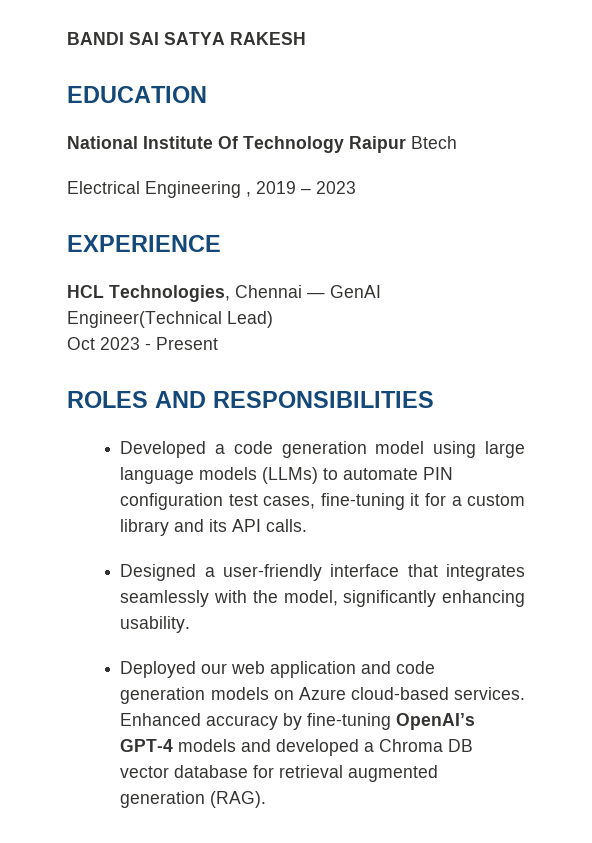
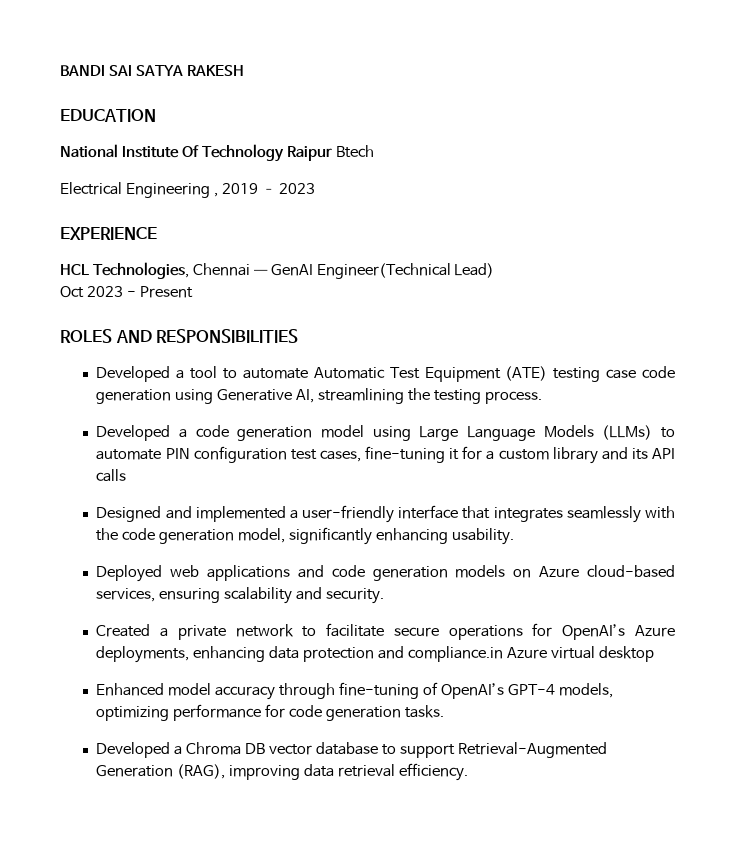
(434, 399) none -> [96,366,675,382] [96,388,542,404] // Developed a tool to automate Automatic Test Equipment (ATE) testing case code generation using Generative AI, streamlining the testing process.
[485,441,525,458] [120,467,258,484] large language models -> [419,425,594,441] Large Language Models
[266,519,308,532] calls. -> [96,469,127,482] calls
(197, 572) none -> [165,506,286,522] and implemented
(278, 596) none -> [122,528,235,544] code generation
[201,661,357,678] our web application -> [170,565,291,581] web applications
[453,687,525,700] [120,713,476,730] [120,739,360,756] services. Enhanced accuracy by fine-tuning OpenAI’s GPT-4 models and developed -> [96,587,385,604] [96,623,676,640] [96,646,654,663] [96,682,613,700] [96,704,444,721] [96,742,171,758] services, ensuring scalability and security. // Created a private network to facilitate secure operations for OpenAI’s Azure deployments, enhancing data protection and compliance.in Azure virtual desktop // Enhanced model accuracy through fine-tuning of OpenAI’s GPT-4 models, optimizing performance for code generation tasks. // Developed
[253,765,439,782] [120,791,267,808] for retrieval augmented generation (RAG). -> [381,742,607,758] [96,763,468,781] to support Retrieval-Augmented Generation (RAG), improving data retrieval efficiency.

